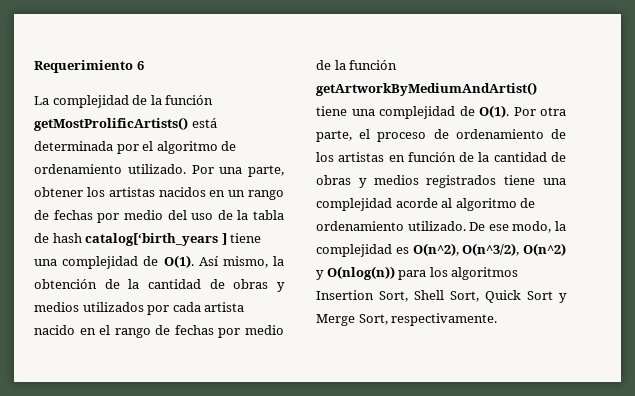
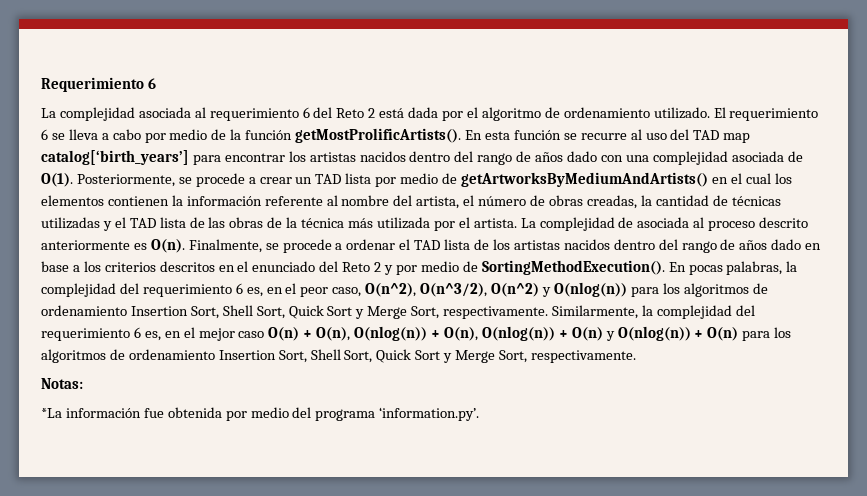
[132,95,214,105] [34,117,217,131] [34,141,113,151] de la función getMostProlificArtists() está determinada -> [138,107,439,121] asociada al requerimiento 6 del Reto 2 está dada
[191,165,284,177] [34,187,284,200] [34,210,284,223] [34,233,262,246] [34,255,284,269] [34,279,285,292] [34,302,245,315] [34,325,214,338] Por una parte, obtener los artistas nacidos en un rango de fechas por medio del uso de la tabla de hash catalog[‘birth_years ] tiene una complejidad de O(1). Así mismo, la obtención de la cantidad de obras y medios utilizados por cada artista nacido en el rango de fechas -> [713,107,819,121] [41,129,141,140] El requerimiento 6 se lleva a cabo
[316,82,537,96] [316,105,566,119] [316,129,566,142] [316,152,566,162] [316,175,566,188] [316,198,536,211] [316,221,566,233] [316,244,409,257] getArtworkByMediumAndArtist() tiene una complejidad de O(1). Por otra parte, el proceso de ordenamiento de los artistas en función de la cantidad de obras y medios registrados tiene una complejidad acorde al algoritmo de ordenamiento utilizado. De ese modo, la complejidad es -> [295,128,751,143] [41,150,803,165] [41,172,792,187] [41,195,781,209] [41,217,809,231] [41,239,822,253] [41,260,798,275] [41,283,362,297] getMostProlificArtists(). En esta función se recurre al uso del TAD map catalog[‘birth_years’] para encontrar los artistas nacidos dentro del rango de años dado con una complejidad asociada de O(1). Posteriormente, se procede a crear un TAD lista por medio de getArtworksByMediumAndArtists() en el cual los elementos contienen la información referente al nombre del artista, el número de obras creadas, la cantidad de técnicas utilizadas y el TAD lista de las obras de la técnica más utilizada por el artista. La complejidad de asociada al proceso descrito anteriormente es O(n). Finalmente, se procede a ordenar el TAD lista de los artistas nacidos dentro del rango de años dado en base a los criterios descritos en el enunciado del Reto 2 y por medio de SortingMethodExecution(). En pocas palabras, la complejidad del requerimiento 6 es, en el peor caso,
(519, 273) none -> [752,283,768,294] [41,305,127,316] de ordenamiento
(498, 319) none -> [552,305,755,319] [41,326,792,341] [41,349,636,363] [41,378,83,389] [41,407,480,421] Similarmente, la complejidad del requerimiento 6 es, en el mejor caso O(n) + O(n), O(nlog(n)) + O(n), O(nlog(n)) + O(n) y O(nlog(n)) + O(n) para los algoritmos de ordenamiento Insertion Sort, Shell Sort, Quick Sort y Merge Sort, respectivamente. // Notas: // *La información fue obtenida por medio del programa ‘information.py’.

